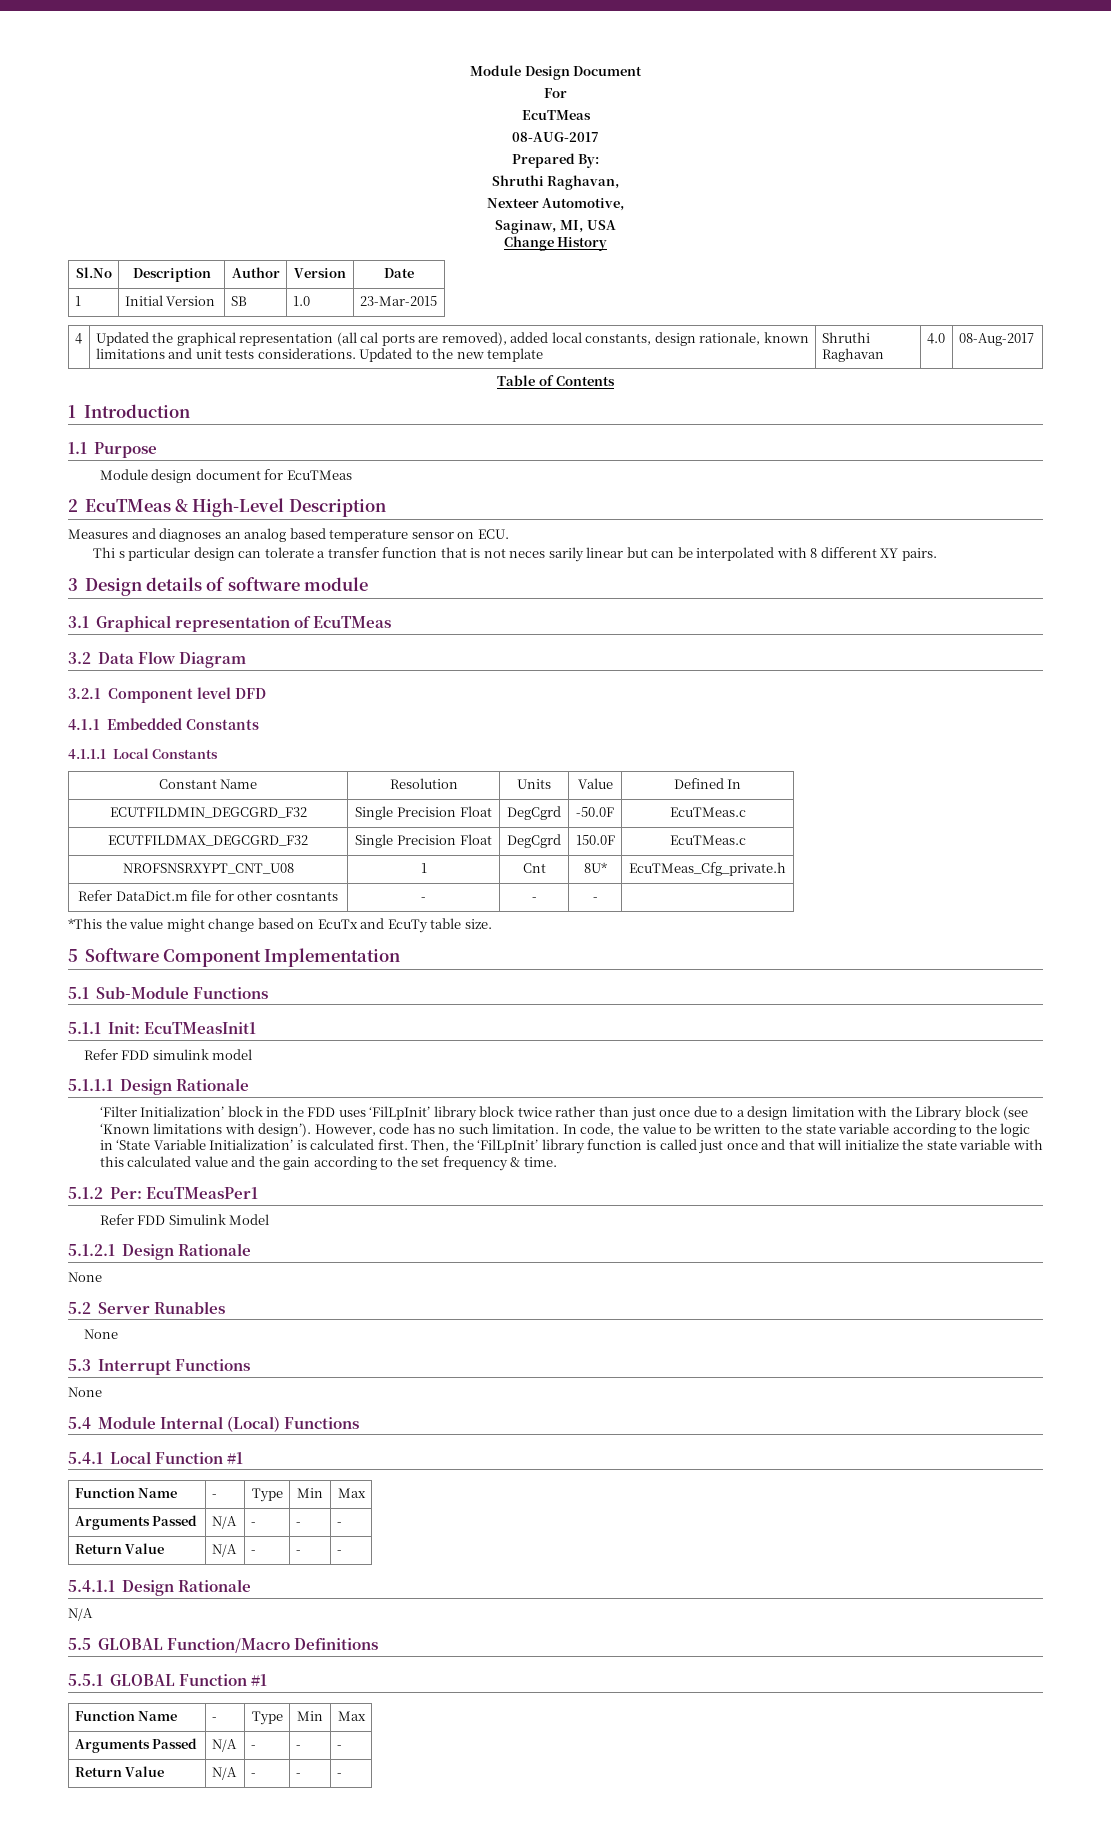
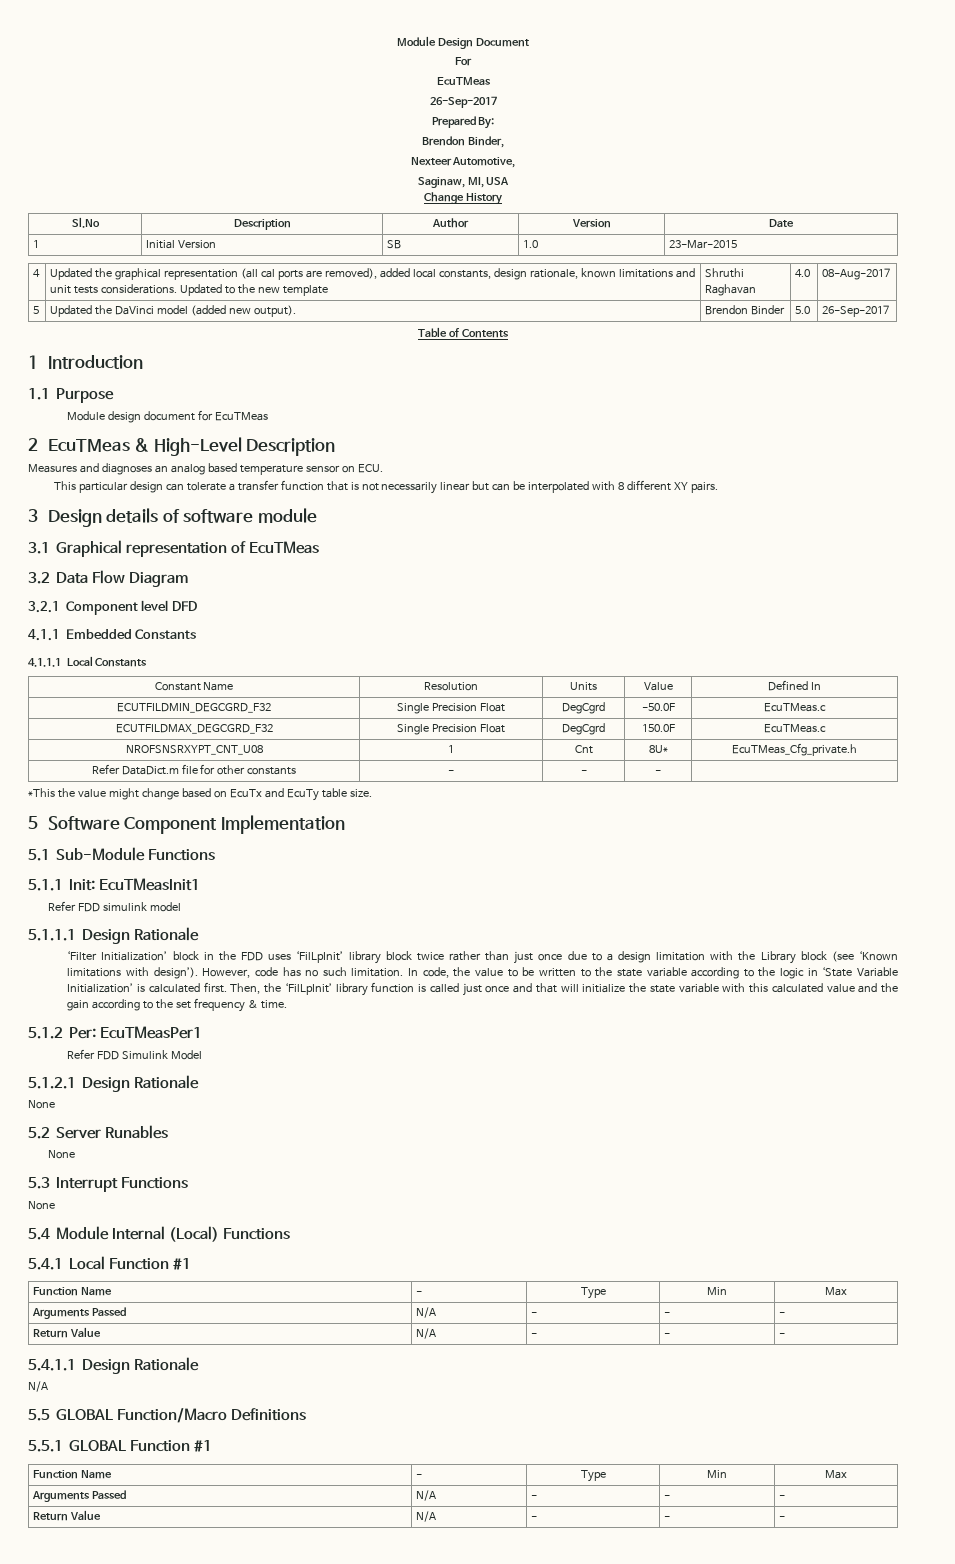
[512,132,599,142] 08-AUG-2017 -> [429,96,497,108] 26-Sep-2017
[491,175,620,190] Shruthi Raghavan, -> [422,136,504,148] Brendon Binder,
(1034, 339) none -> [33,306,40,314] [50,305,297,317] [705,305,786,315] [795,306,811,314] [822,305,890,317] // 5 | Updated the DaVinci model (added new output). | Brendon Binder | 5.0 | 26-Sep-2017
[93,547,125,558] Thi s -> [53,481,76,490] This
[509,547,584,562] neces sarily -> [381,482,438,494] necessarily
[275,891,338,901] cosntants -> [247,767,297,775] constants

